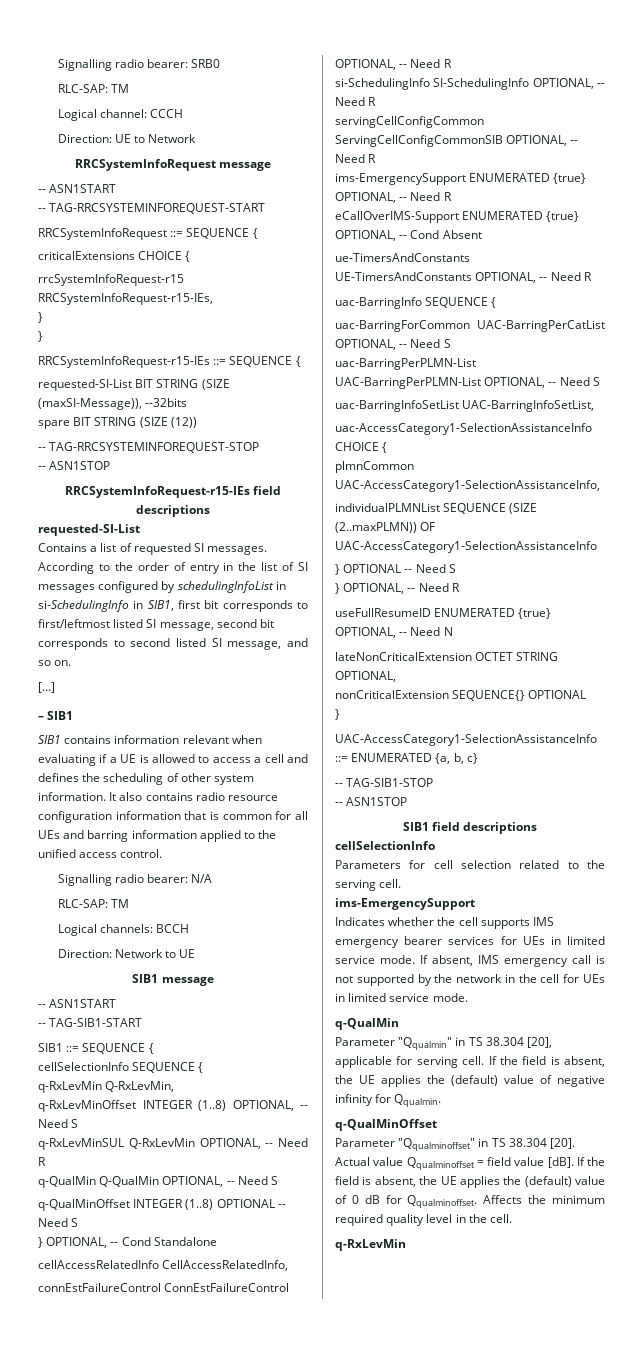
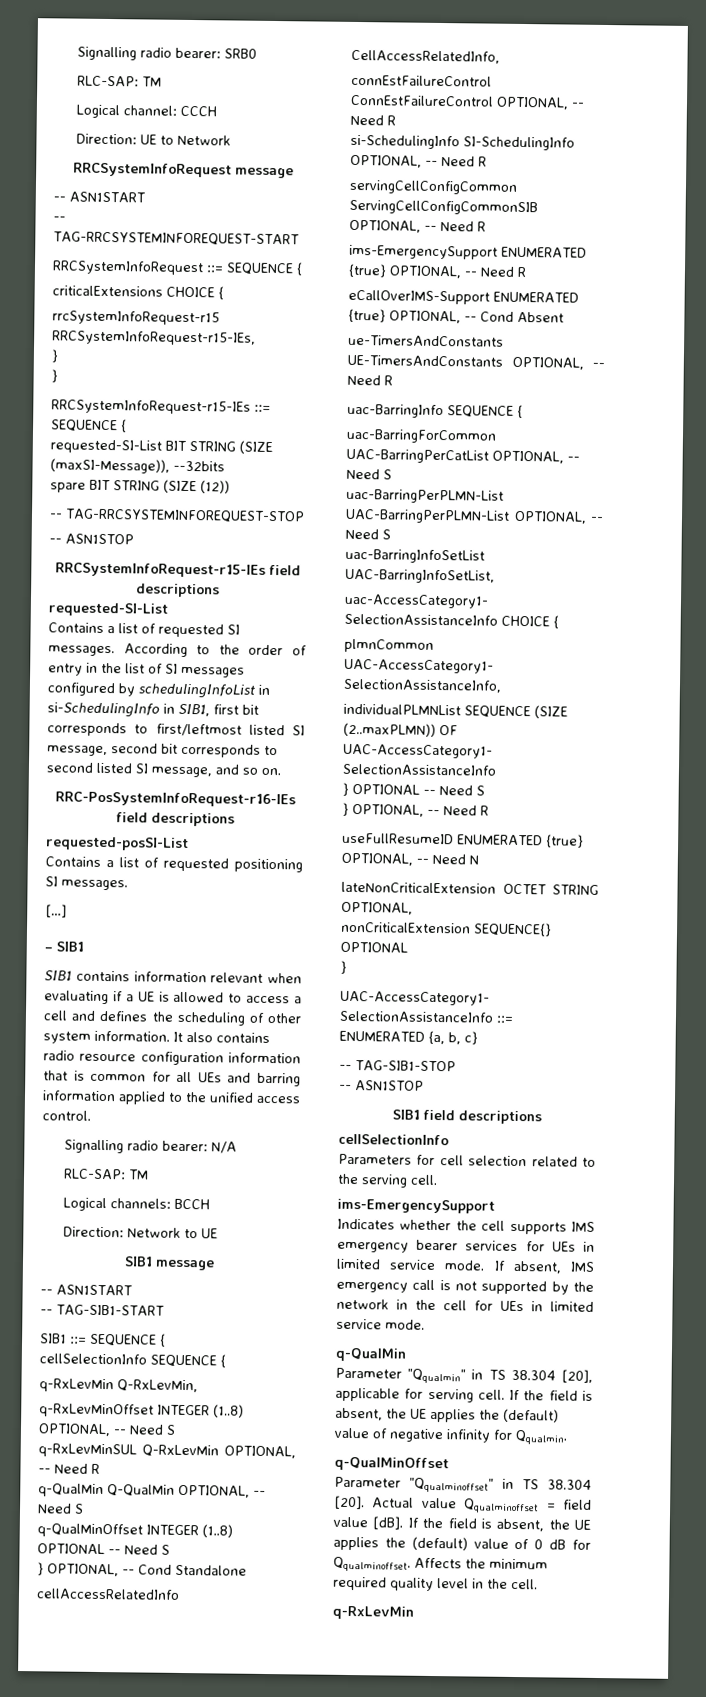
(72, 663) none -> [54,791,296,808] [115,812,235,827] [45,836,189,852] [45,856,303,873] [45,876,128,891] // RRC-PosSystemInfoRequest-r16-IEs field descriptions // requested-posSI-List // Contains a list of requested positioning SI messages.

